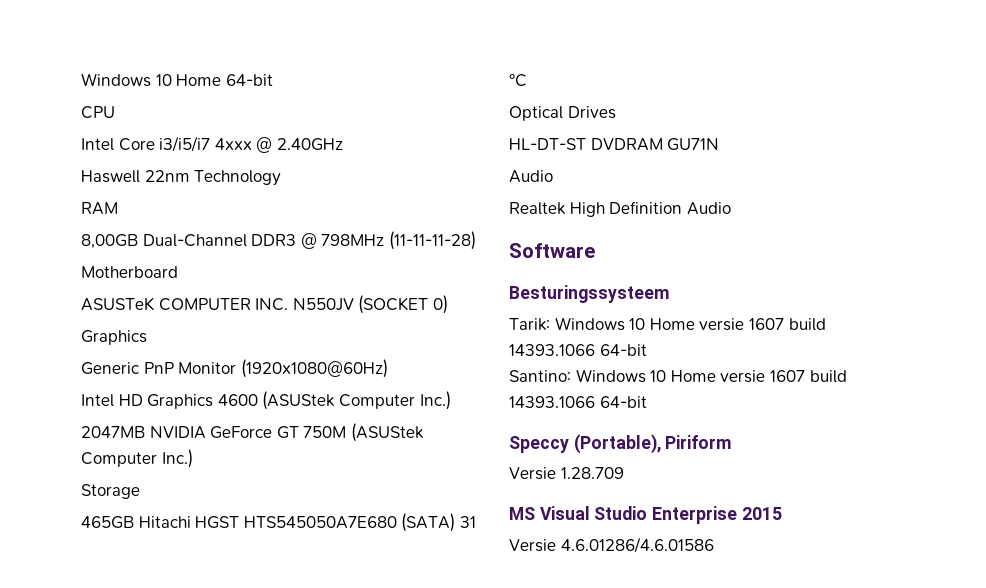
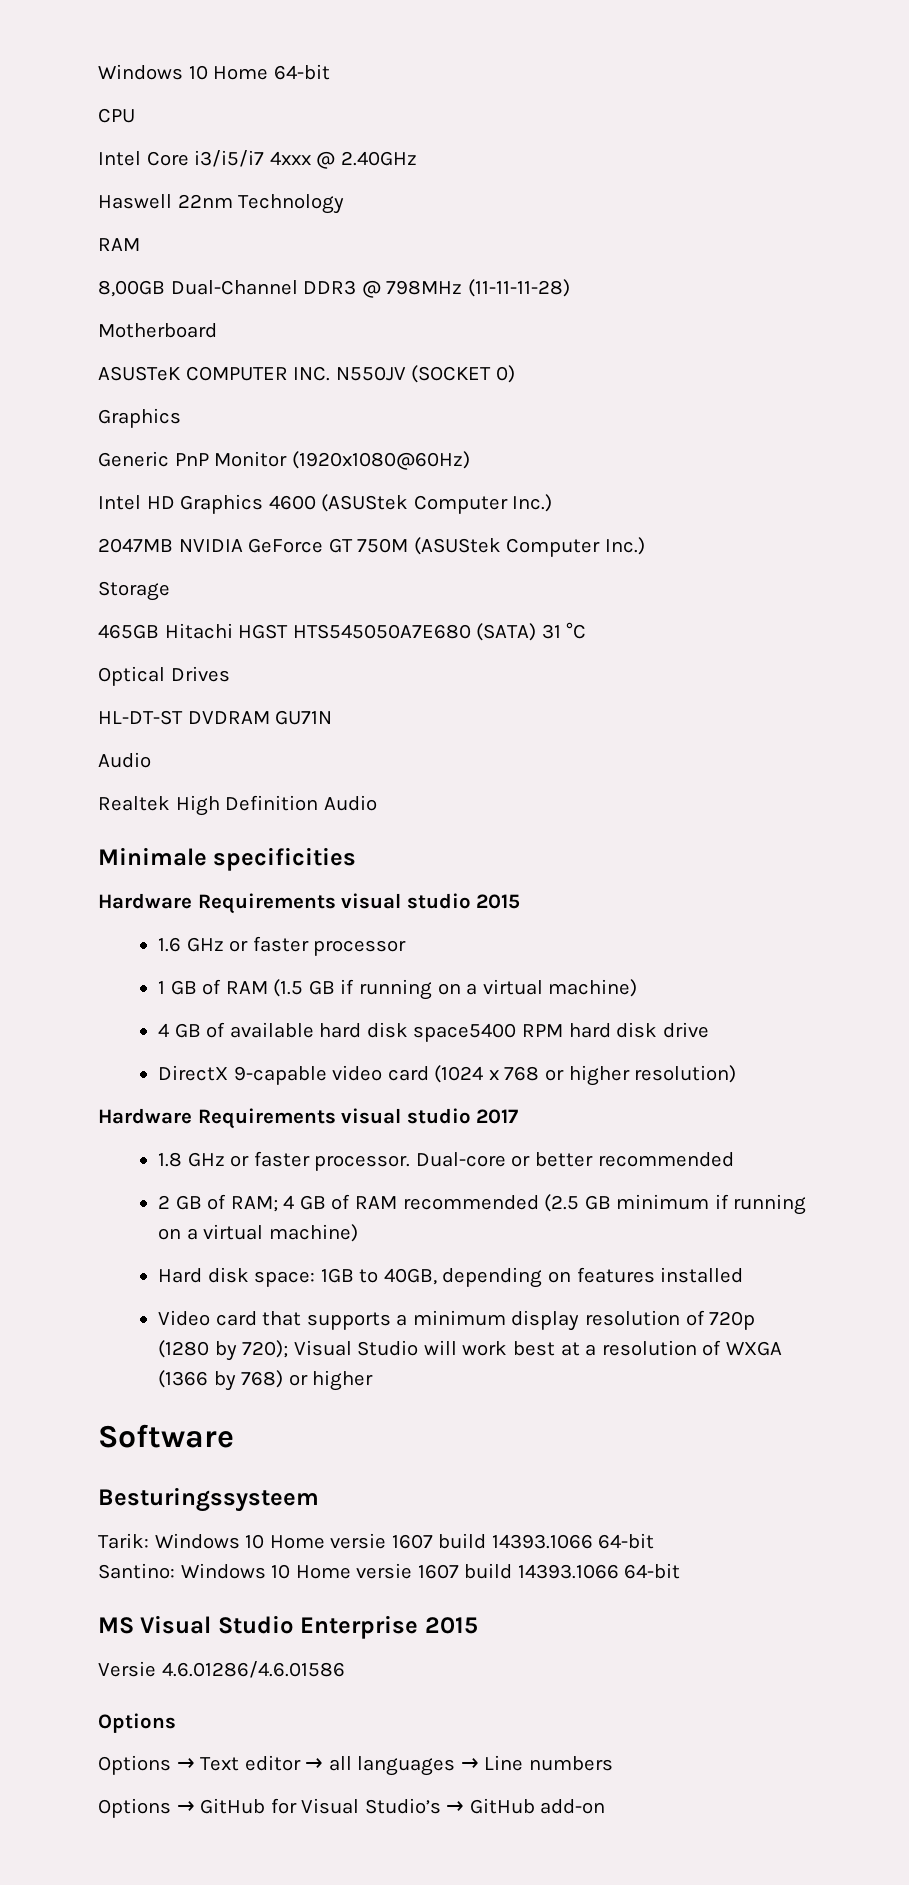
(731, 208) none -> [98,847,357,871] [98,893,521,914] [158,936,407,956] [158,979,638,1000] [158,1022,709,1042] [158,1065,737,1086] [98,1108,519,1129] [158,1151,734,1171] [158,1194,807,1215] [158,1224,358,1242] [158,1267,744,1288] [158,1310,756,1331] [158,1340,782,1361] [158,1370,374,1391] // Minimale specificities // Hardware Requirements visual studio 2015 // 1.6 GHz or faster processor // 1 GB of RAM (1.5 GB if running on a virtual machine) // 4 GB of available hard disk space5400 RPM hard disk drive // DirectX 9-capable video card (1024 x 768 or higher resolution) // Hardware Requirements visual studio 2017 // 1.8 GHz or faster processor. Dual-core or better recommended // 2 GB of RAM; 4 GB of RAM recommended (2.5 GB minimum if running on a virtual machine) // Hard disk space: 1GB to 40GB, depending on features installed // Video card that supports a minimum display resolution of 720p (1280 by 720); Visual Studio will work best at a resolution of WXGA (1366 by 768) or higher
[509,434,733,454] [509,467,624,480] // Speccy (Portable), Piriform // Versie 1.28.709 -> (681, 1571) none
(714, 545) none -> [98,1713,176,1733] [98,1755,613,1776] [98,1798,606,1818] // Options // Options → Text editor → all languages → Line numbers // Options → GitHub for Visual Studio’s → GitHub add-on

